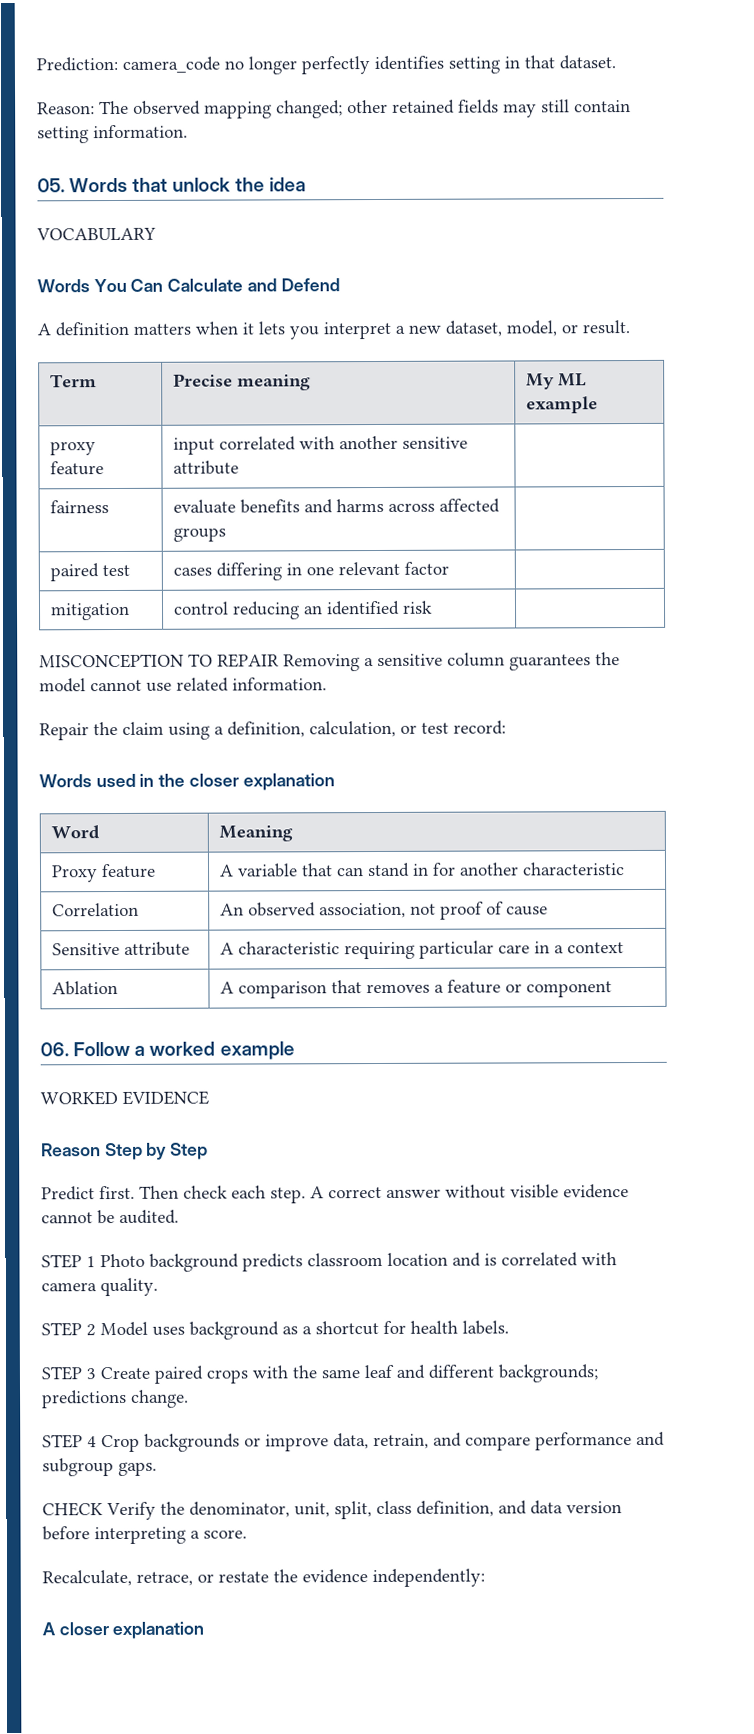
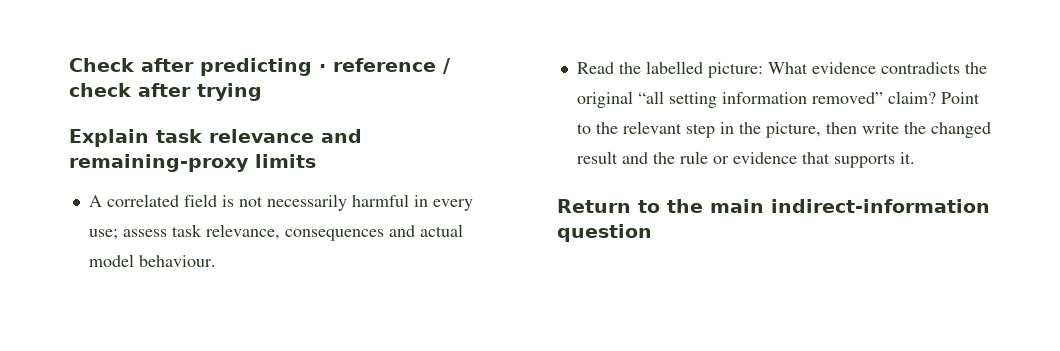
[36,55,616,75] [37,99,631,119] [37,124,188,144] [37,177,306,193] [36,227,156,241] [37,278,340,293] [37,320,630,340] [49,374,97,388] [172,373,311,391] [525,373,587,390] [525,396,598,414] [49,441,96,456] [49,461,104,476] [172,435,468,455] [172,460,239,475] [49,500,109,514] [172,498,500,514] [172,527,226,542] [49,563,130,582] [172,561,449,581] [49,602,130,621] [172,600,433,620] [39,652,620,672] [39,677,327,693] [39,720,506,741] [39,773,335,791] [50,825,100,840] [218,825,293,842] [50,863,156,883] [218,862,625,878] [51,902,139,917] [219,901,548,920] [51,941,190,956] [219,940,624,960] [51,980,118,996] [219,979,612,999] [40,1041,295,1060] [40,1090,209,1106] [41,1142,209,1161] [41,1184,629,1204] [41,1209,179,1225] [41,1252,617,1272] [41,1277,158,1297] [41,1320,509,1340] [41,1364,598,1384] [42,1389,189,1409] [42,1431,665,1453] [42,1458,157,1477] [42,1500,622,1521] [42,1526,247,1545] [42,1568,485,1588] [42,1621,205,1640] Prediction: camera_code no longer perfectly identifies setting in that dataset. // Reason: The observed mapping changed; other retained fields may still contain setting information. // 05. Words that unlock the idea // VOCABULARY // Words You Can Calculate and Defend // A definition matters when it lets you interpret a new dataset, model, or result. // Term | Precise meaning | My ML example // proxy feature | input correlated with another sensitive attribute | // fairness | evaluate benefits and harms across affected groups | // paired test | cases differing in one relevant factor | // mitigation | control reducing an identified risk | // MISCONCEPTION TO REPAIR Removing a sensitive column guarantees the model cannot use related information. // Repair the claim using a definition, calculation, or test record: // Words used in the closer explanation // Word | Meaning // Proxy feature | A variable that can stand in for another characteristic // Correlation | An observed association, not proof of cause // Sensitive attribute | A characteristic requiring particular care in a context // Ablation | A comparison that removes a feature or component // 06. Follow a worked example // WORKED EVIDENCE // Reason Step by Step // Predict first. Then check each step. A correct answer without visible evidence cannot be audited. // STEP 1 Photo background predicts classroom location and is correlated with camera quality. // STEP 2 Model uses background as a shortcut for health labels. // STEP 3 Create paired crops with the same leaf and different backgrounds; predictions change. // STEP 4 Crop backgrounds or improve data, retrain, and compare performance and subgroup gaps. // CHECK Verify the denominator, unit, split, class definition, and data version before interpreting a score. // Recalculate, retrace, or restate the evidence independently: // A closer explanation -> [69,58,450,76] [69,83,262,101] [69,129,362,147] [69,154,316,172] [88,194,473,211] [88,224,463,241] [88,254,216,267] [576,61,987,78] [576,91,980,108] [576,121,991,138] [576,151,915,168] [557,199,990,213] [557,224,652,242] Check after predicting · reference / check after trying // Explain task relevance and remaining-proxy limits // A correlated field is not necessarily harmful in every use; assess task relevance, consequences and actual model behaviour. // Read the labelled picture: What evidence contradicts the original “all setting information removed” claim? Point to the relevant step in the picture, then write the changed result and the rule or evidence that supports it. // Return to the main indirect-information question

